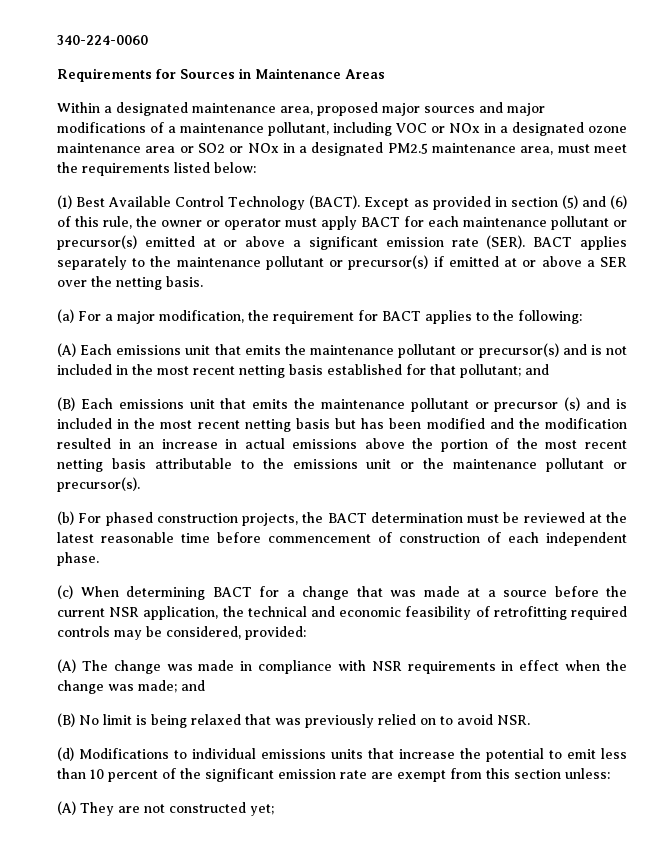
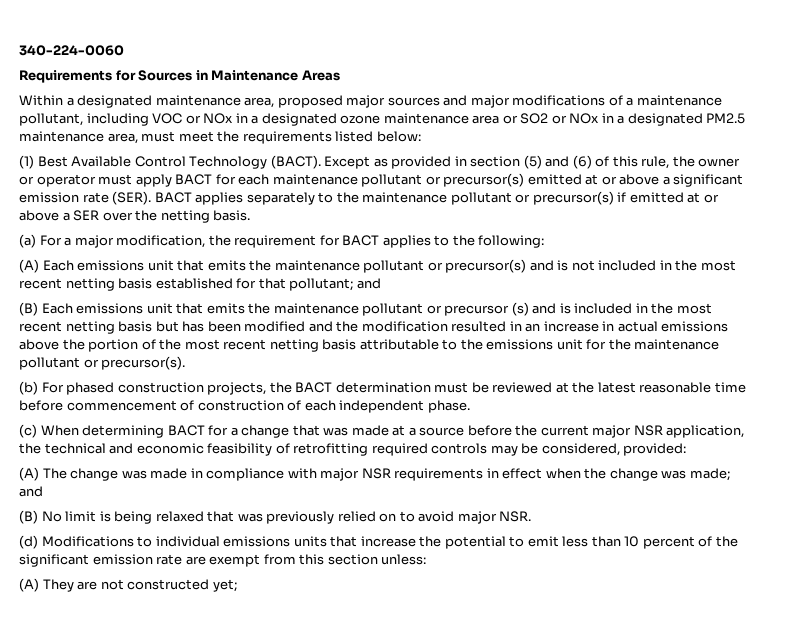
[400,462,415,469] or -> [586,339,607,350] for
(105, 612) none -> [592,425,632,438] major
(366, 665) none -> [320,468,360,481] major
(493, 719) none -> [457,511,497,524] major

